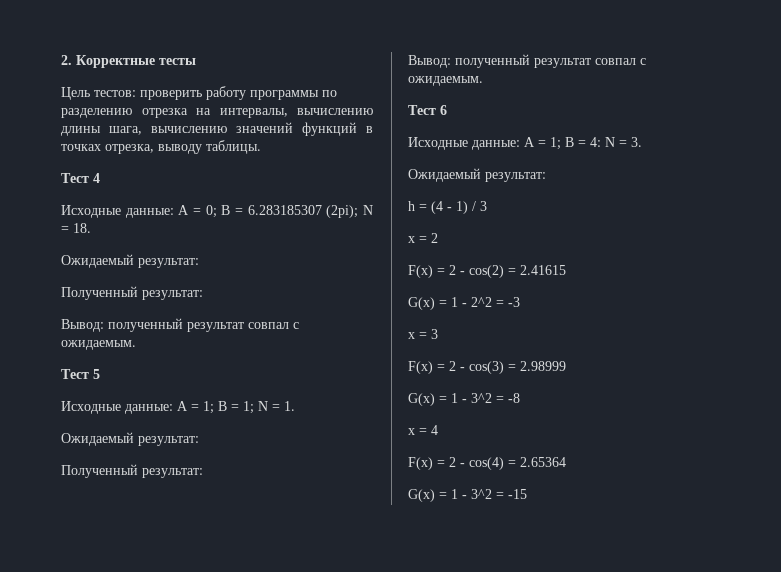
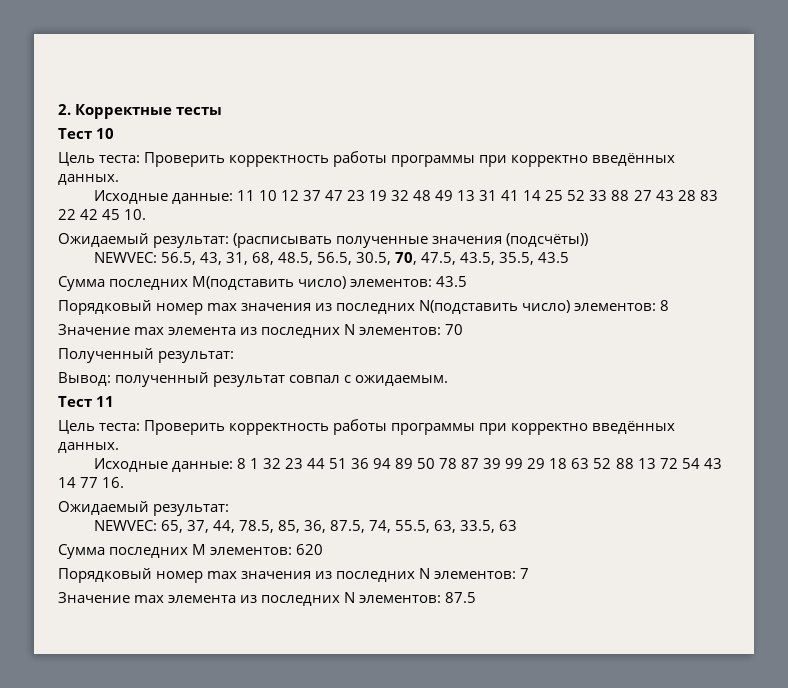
[61,86,337,100] [61,108,373,118] [61,122,373,136] [61,140,261,154] [61,173,100,183] [61,205,373,218] [61,223,91,233] [61,254,199,268] [61,286,203,300] [61,318,299,332] [61,340,136,350] [61,369,100,379] [61,401,295,414] [61,432,199,446] [61,464,203,478] [408,54,646,68] [408,76,483,86] [408,105,447,115] [408,137,642,150] [408,168,546,182] [408,201,487,214] [408,233,438,243] [408,265,566,278] [408,297,520,310] [408,329,438,339] [408,361,566,374] [408,393,520,406] [408,425,438,435] [408,457,566,470] [408,489,527,502] // Цель тестов: проверить работу программы по разделению отрезка на интервалы, вычислению длины шага, вычислению значений функций в точках отрезка, выводу таблицы. // Тест 4 // Исходные данные: A = 0; B = 6.283185307 (2pi); N = 18. // Ожидаемый результат: // Полученный результат: // Вывод: полученный результат совпал с ожидаемым. // Тест 5 // Исходные данные: A = 1; B = 1; N = 1. // Ожидаемый результат: // Полученный результат: // Вывод: полученный результат совпал с ожидаемым. // Тест 6 // Исходные данные: A = 1; B = 4: N = 3. // Ожидаемый результат: // h = (4 - 1) / 3 // x = 2 // F(x) = 2 - cos(2) = 2.41615 // G(x) = 1 - 2^2 = -3 // x = 3 // F(x) = 2 - cos(3) = 2.98999 // G(x) = 1 - 3^2 = -8 // x = 4 // F(x) = 2 - cos(4) = 2.65364 // G(x) = 1 - 3^2 = -15 -> [58,128,115,139] [58,151,676,167] [58,174,119,185] [93,190,718,204] [58,209,147,220] [58,233,589,248] [93,252,570,265] [58,276,468,291] [58,300,670,315] [58,324,464,338] [58,348,235,363] [58,372,449,387] [58,396,115,407] [58,419,676,435] [58,442,119,453] [93,458,722,472] [58,477,125,488] [58,501,230,516] [93,520,518,533] [58,544,324,559] [58,568,530,583] [58,592,477,606] // Тест 10 // Цель теста: Проверить корректность работы программы при корректно введённых данных. // Исходные данные: 11 10 12 37 47 23 19 32 48 49 13 31 41 14 25 52 33 88 27 43 28 83 22 42 45 10. // Ожидаемый результат: (расписывать полученные значения (подсчёты)) // NEWVEC: 56.5, 43, 31, 68, 48.5, 56.5, 30.5, 70, 47.5, 43.5, 35.5, 43.5 // Сумма последних M(подставить число) элементов: 43.5 // Порядковый номер max значения из последних N(подставить число) элементов: 8 // Значение max элемента из последних N элементов: 70 // Полученный результат: // Вывод: полученный результат совпал с ожидаемым. // Тест 11 // Цель теста: Проверить корректность работы программы при корректно введённых данных. // Исходные данные: 8 1 32 23 44 51 36 94 89 50 78 87 39 99 29 18 63 52 88 13 72 54 43 14 77 16. // Ожидаемый результат: // NEWVEC: 65, 37, 44, 78.5, 85, 36, 87.5, 74, 55.5, 63, 33.5, 63 // Сумма последних M элементов: 620 // Порядковый номер max значения из последних N элементов: 7 // Значение max элемента из последних N элементов: 87.5

